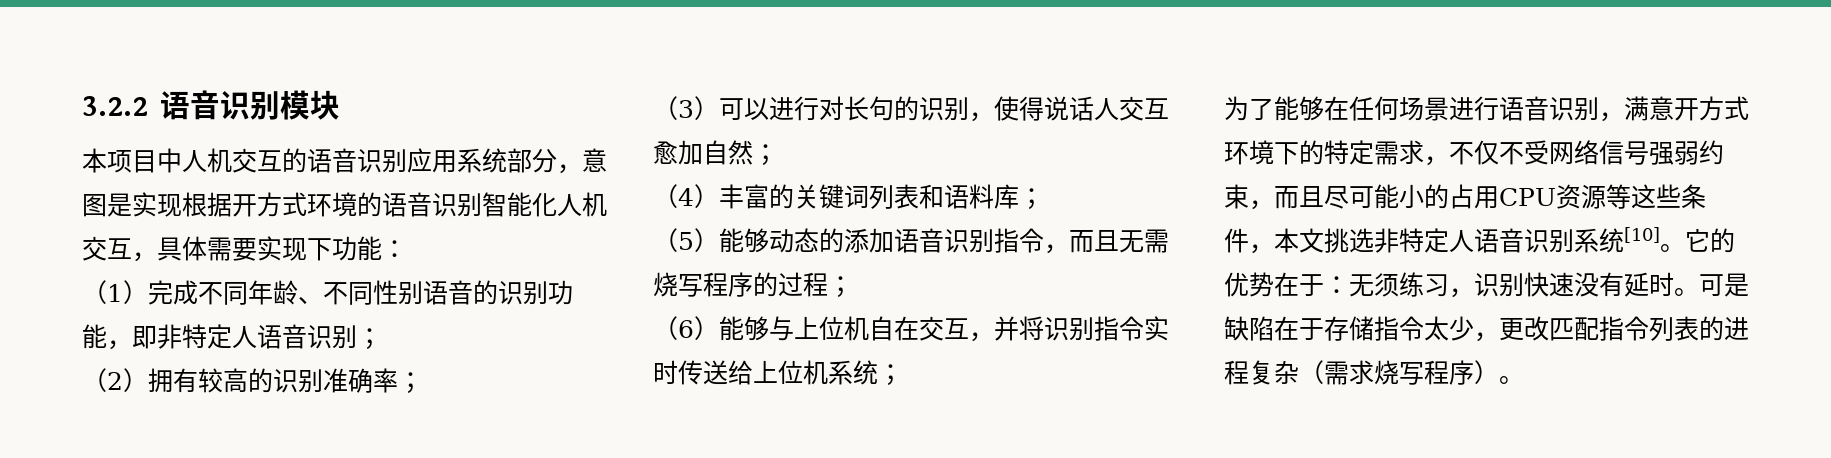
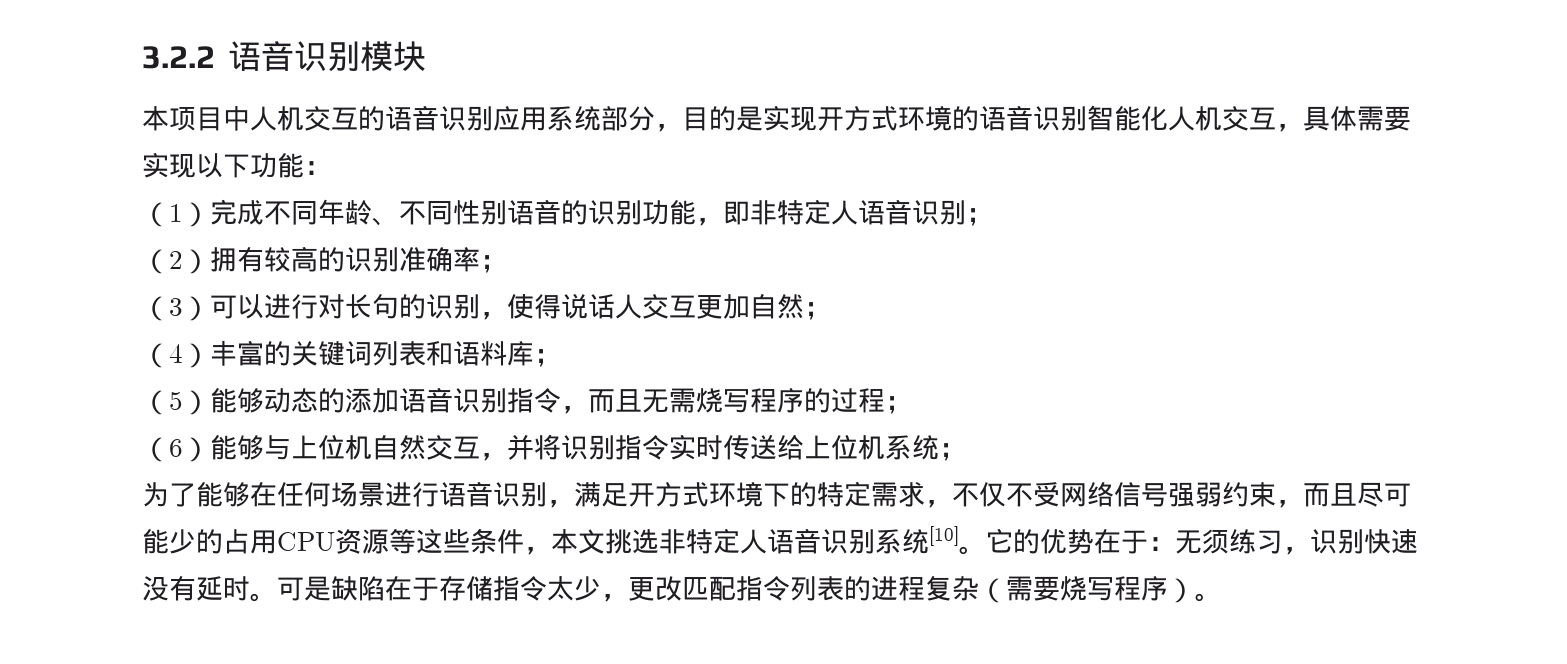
[582,148,607,172] [82,192,232,217] 意图是实现根据 -> [682,105,817,131] 目的是实现
(307, 249) none -> [196,153,223,178] 以
[653,141,678,164] 愈 -> [696,295,723,319] 更
[894,316,919,341] 在 -> [399,435,426,460] 然
[1649,96,1674,120] 意 -> [601,483,628,507] 足
[1399,184,1424,209] 小 -> [169,529,196,554] 少
[1349,360,1374,384] 求 -> [1033,576,1060,601] 要

